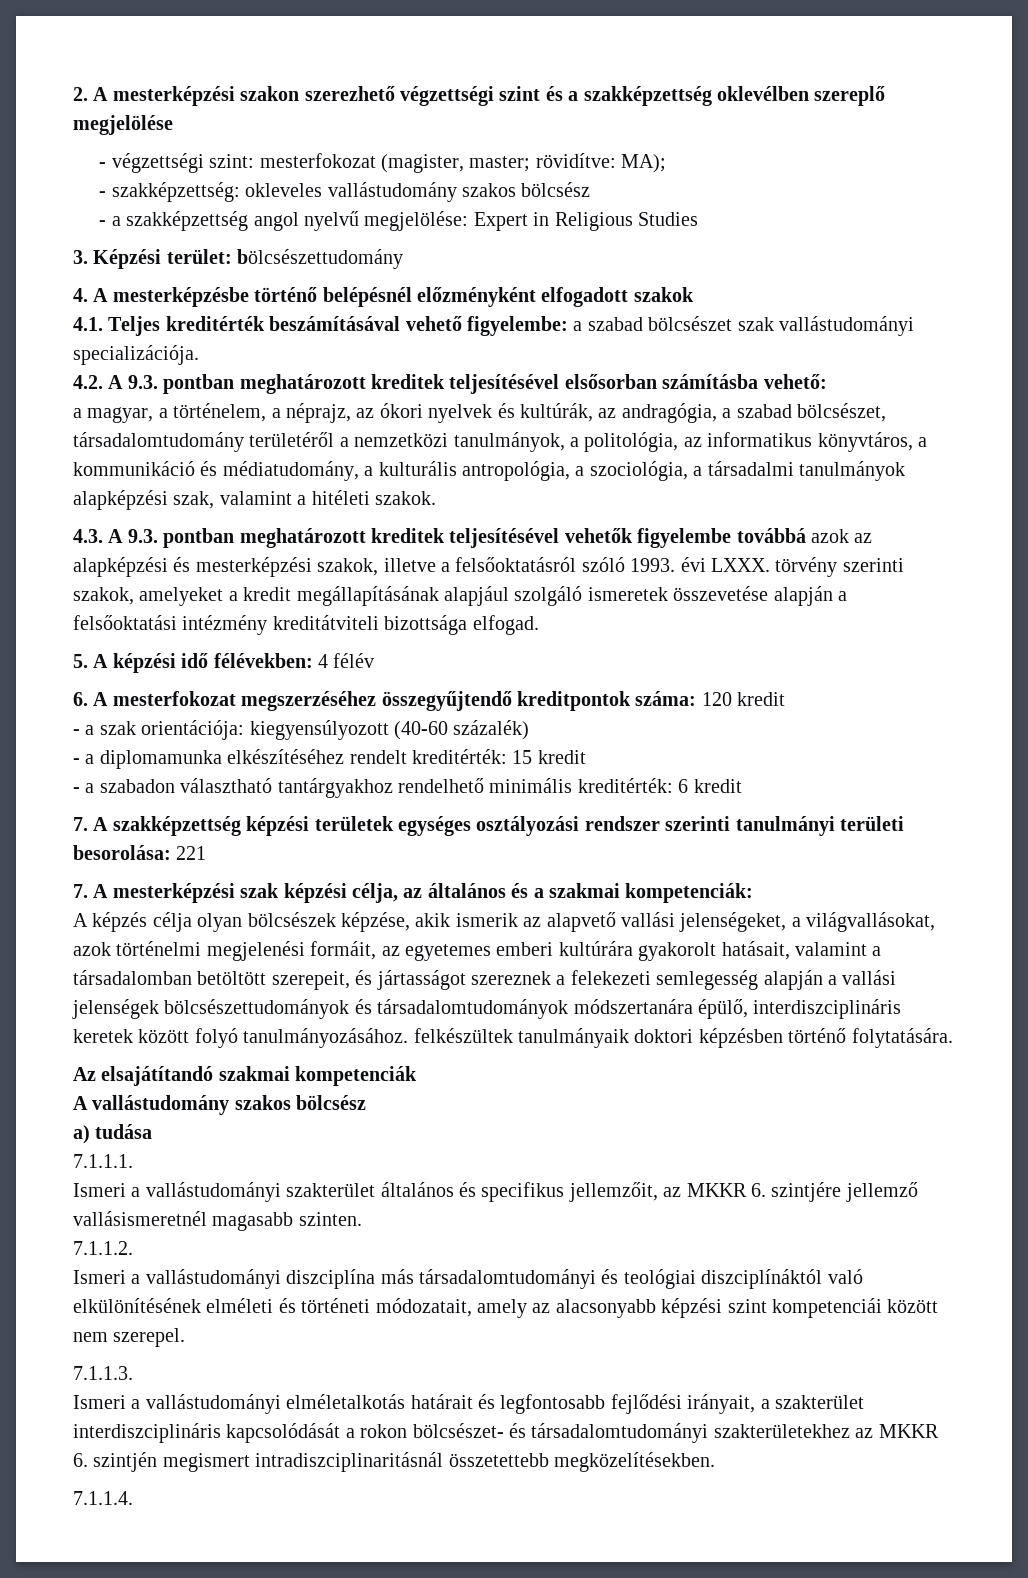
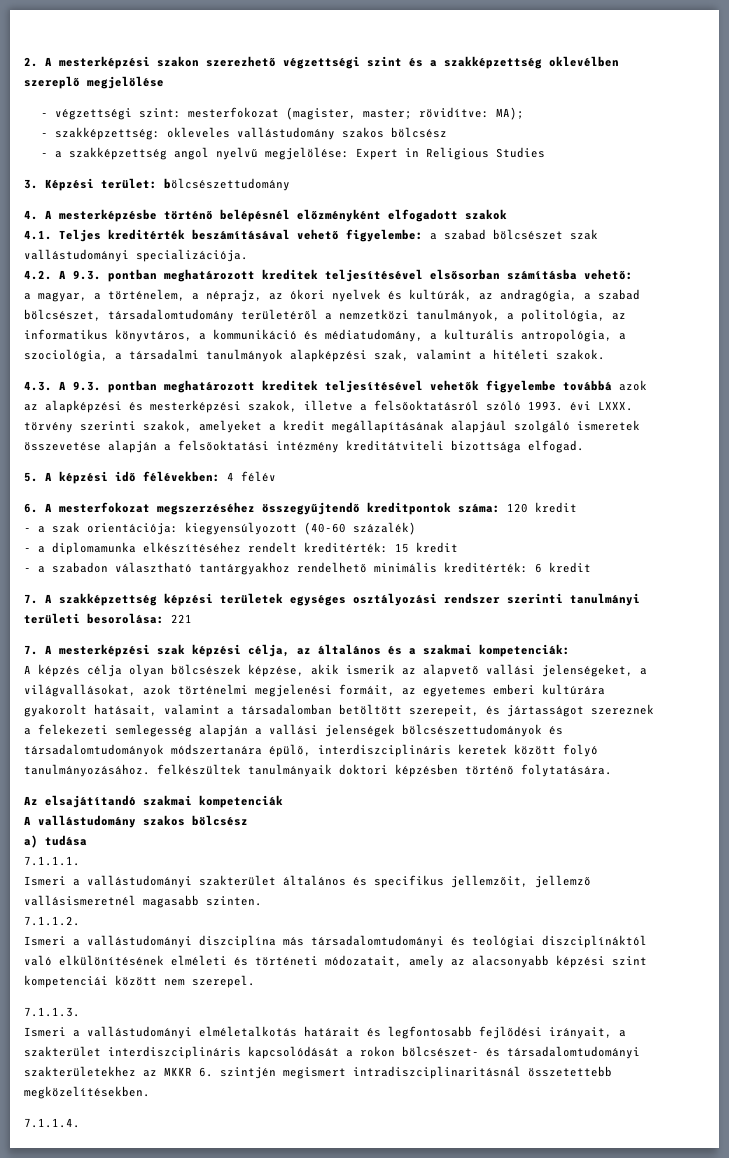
[663,1182,842,1202] az MKKR 6. szintjére -> (528, 881) none

